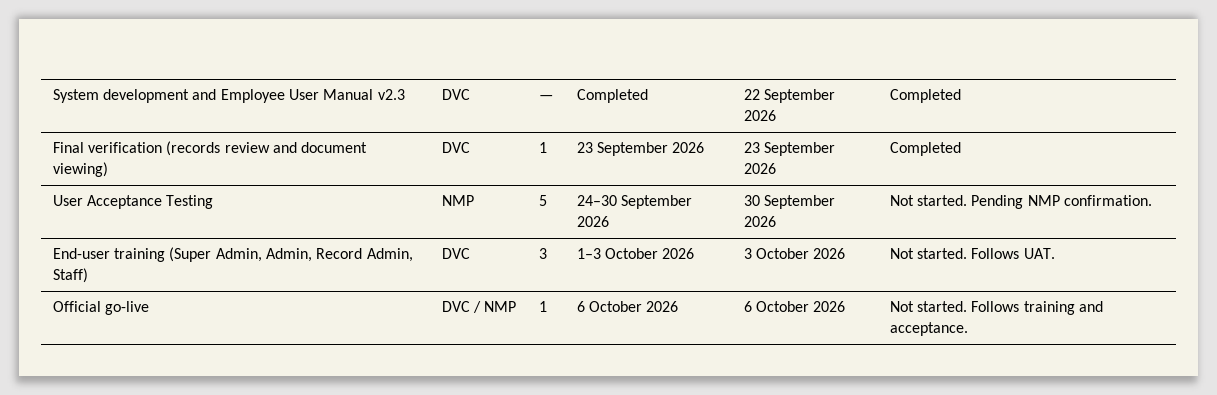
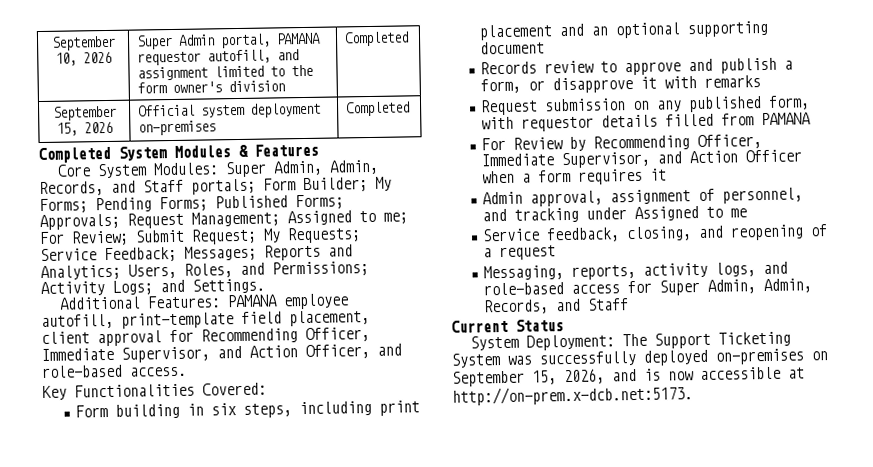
[52,89,405,103] [441,89,470,100] [538,95,553,100] [576,89,648,103] [743,89,835,103] [743,110,776,121] [889,89,961,103] [52,141,368,156] [52,162,108,177] [441,142,470,153] [538,142,547,153] [576,142,705,156] [743,142,835,156] [743,163,776,174] [889,142,961,156] [52,195,214,209] [441,195,474,206] [538,195,547,206] [576,195,692,209] [576,216,609,227] [743,195,835,209] [743,216,776,227] [889,195,1152,209] [52,247,413,262] [52,268,88,283] [441,248,470,259] [538,248,547,259] [576,248,695,259] [743,248,846,259] [889,248,1055,259] [52,301,149,315] [441,301,517,313] [538,301,547,312] [576,301,679,312] [743,301,846,312] [889,301,1103,315] [889,322,968,336] System development and Employee User Manual v2.3 | DVC | — | Completed | 22 September 2026 | Completed // Final verification (records review and document viewing) | DVC | 1 | 23 September 2026 | 23 September 2026 | Completed // User Acceptance Testing | NMP | 5 | 24–30 September 2026 | 30 September 2026 | Not started. Pending NMP confirmation. // End-user training (Super Admin, Admin, Record Admin, Staff) | DVC | 3 | 1–3 October 2026 | 3 October 2026 | Not started. Follows UAT. // Official go-live | DVC / NMP | 1 | 6 October 2026 | 6 October 2026 | Not started. Follows training and acceptance. -> [50,35,116,51] [55,51,112,66] [136,32,322,50] [137,49,300,66] [137,64,314,81] [137,80,286,94] [344,31,410,47] [52,105,117,121] [56,121,113,136] [138,102,322,118] [138,120,217,136] [345,101,411,117] [38,143,319,164] [57,159,380,179] [39,176,392,197] [39,194,344,214] [39,210,408,231] [39,227,361,246] [40,244,353,263] [40,261,369,281] [40,278,265,297] [59,293,350,310] [41,310,370,330] [41,327,370,347] [41,343,402,363] [41,364,187,379] [42,382,267,401] [75,400,421,419] [479,20,770,41] [480,41,546,55] [480,57,794,76] [480,75,762,94] [480,95,811,116] [481,112,812,132] [481,134,763,151] [481,149,803,169] [482,168,668,185] [482,187,804,207] [482,206,748,223] [482,224,829,243] [483,245,557,261] [483,261,789,281] [483,278,813,296] [484,298,630,315] [451,319,564,333] [470,331,792,351] [451,348,828,368] [452,366,805,387] [452,385,693,406] September 10, 2026 | Super Admin portal, PAMANA requestor autofill, and assignment limited to the form owner's division | Completed // September 15, 2026 | Official system deployment on-premises | Completed // Completed System Modules & Features // Core System Modules: Super Admin, Admin, Records, and Staff portals; Form Builder; My Forms; Pending Forms; Published Forms; Approvals; Request Management; Assigned to me; For Review; Submit Request; My Requests; Service Feedback; Messages; Reports and Analytics; Users, Roles, and Permissions; Activity Logs; and Settings. // Additional Features: PAMANA employee autofill, print-template field placement, client approval for Recommending Officer, Immediate Supervisor, and Action Officer, and role-based access. // Key Functionalities Covered: // Form building in six steps, including print placement and an optional supporting document // Records review to approve and publish a form, or disapprove it with remarks // Request submission on any published form, with requestor details filled from PAMANA // For Review by Recommending Officer, Immediate Supervisor, and Action Officer when a form requires it // Admin approval, assignment of personnel, and tracking under Assigned to me // Service feedback, closing, and reopening of a request // Messaging, reports, activity logs, and role-based access for Super Admin, Admin, Records, and Staff // Current Status // System Deployment: The Support Ticketing System was successfully deployed on-premises on September 15, 2026, and is now accessible at http://on-prem.x-dcb.net:5173.

